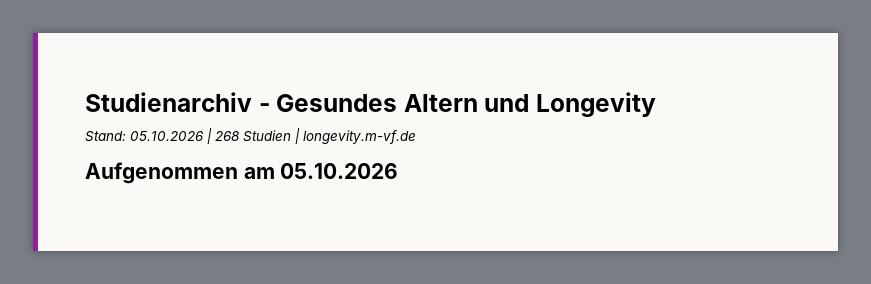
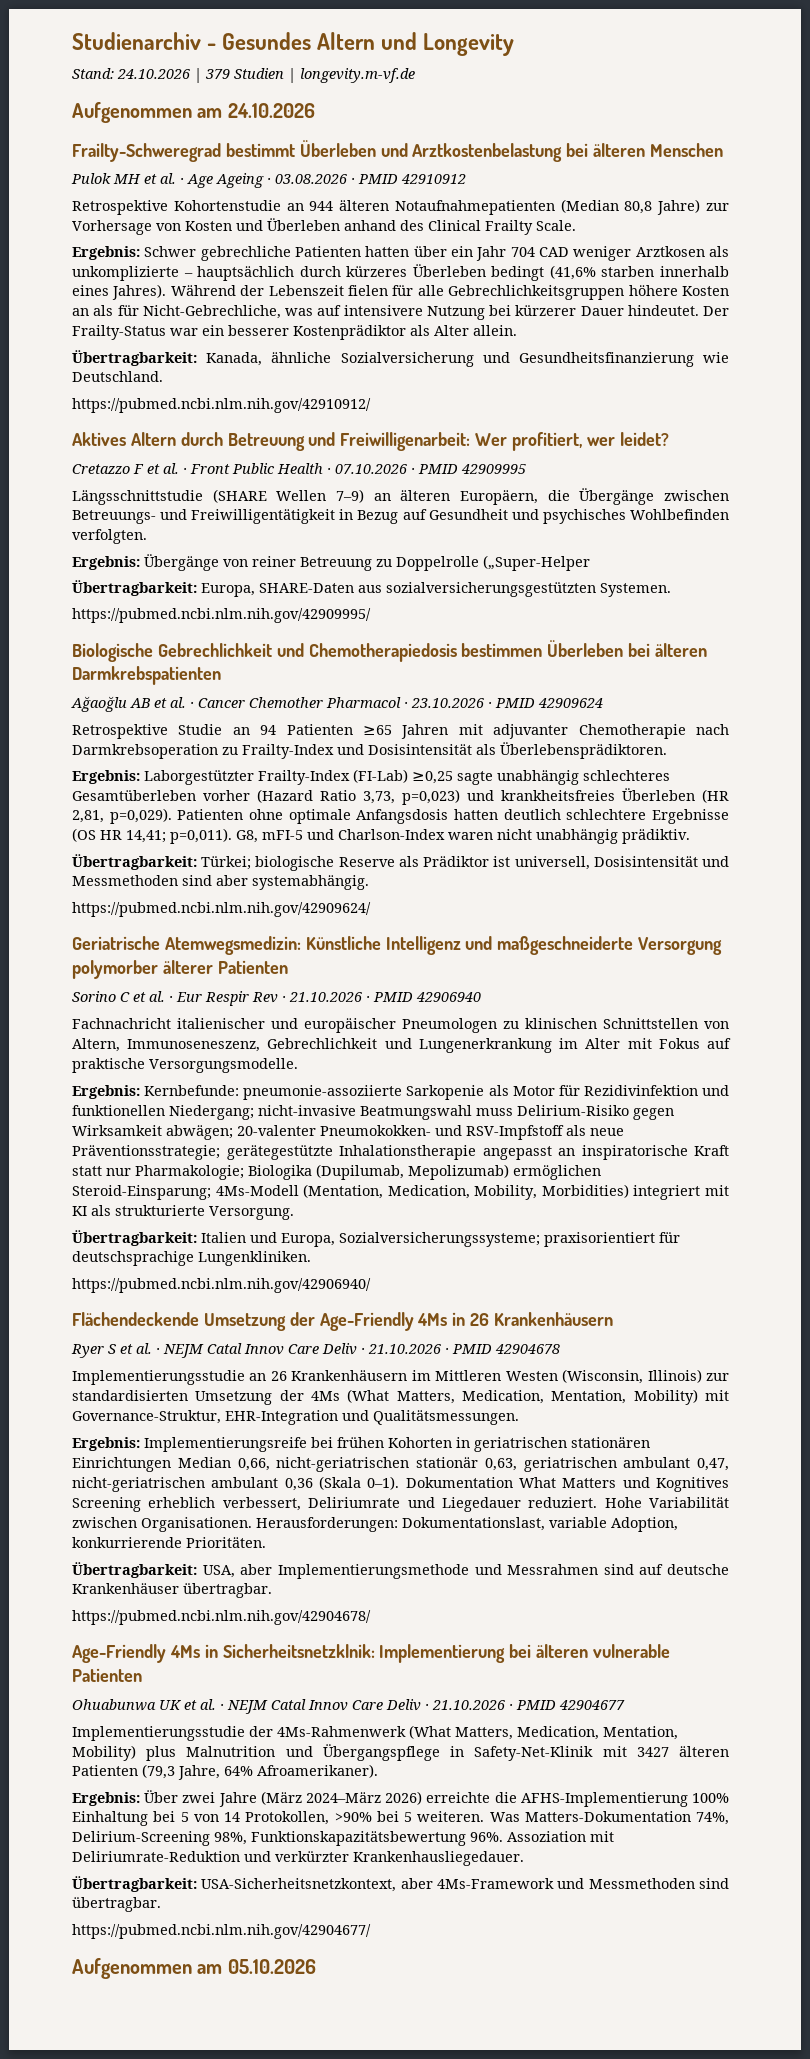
[130,128,240,145] 05.10.2026 | 268 -> [117,68,230,83] 24.10.2026 | 379
(416, 137) none -> [72,102,315,123] [72,140,724,162] [71,173,466,188] [72,199,730,215] [72,218,576,235] [72,246,729,261] [72,264,729,281] [72,284,729,300] [72,305,729,320] [72,325,517,340] [72,350,729,367] [72,371,163,382] [72,398,371,413] [72,432,669,451] [72,463,526,474] [72,488,730,505] [72,509,729,524] [72,529,147,544] [72,554,590,571] [72,580,671,597] [72,608,371,623] [72,640,708,662] [72,666,221,685] [71,696,603,712] [72,724,729,739] [72,742,667,759] [72,769,670,785] [72,788,729,805] [72,808,729,824] [72,828,690,844] [72,854,729,871] [72,875,369,890] [72,902,371,917] [72,936,723,955] [72,960,288,979] [72,991,481,1006] [72,1018,729,1033] [72,1038,731,1053] [72,1058,298,1073] [72,1085,729,1100] [72,1105,674,1120] [72,1125,624,1140] [72,1145,729,1160] [72,1164,601,1180] [72,1184,729,1200] [72,1205,294,1220] [72,1230,680,1247] [72,1251,311,1266] [72,1278,371,1293] [72,1312,614,1331] [71,1343,560,1358] [72,1369,730,1385] [72,1389,729,1405] [72,1410,519,1425] [72,1437,650,1452] [72,1457,729,1472] [72,1476,729,1492] [72,1497,729,1512] [72,1517,678,1532] [72,1537,266,1548] [72,1562,729,1579] [72,1583,272,1598] [72,1610,371,1625] [72,1644,671,1663] [72,1668,142,1682] [72,1699,625,1714] [72,1725,678,1741] [72,1744,729,1761] [72,1764,378,1780] [72,1790,729,1807] [72,1811,729,1826] [72,1831,614,1846] [72,1851,524,1866] [72,1876,729,1892] [72,1897,161,1912] [72,1924,371,1939] // Aufgenommen am 24.10.2026 // Frailty-Schweregrad bestimmt Überleben und Arztkostenbelastung bei älteren Menschen // Pulok MH et al. · Age Ageing · 03.08.2026 · PMID 42910912 // Retrospektive Kohortenstudie an 944 älteren Notaufnahmepatienten (Median 80,8 Jahre) zur Vorhersage von Kosten und Überleben anhand des Clinical Frailty Scale. // Ergebnis: Schwer gebrechliche Patienten hatten über ein Jahr 704 CAD weniger Arztkosen als unkomplizierte – hauptsächlich durch kürzeres Überleben bedingt (41,6% starben innerhalb eines Jahres). Während der Lebenszeit fielen für alle Gebrechlichkeitsgruppen höhere Kosten an als für Nicht-Gebrechliche, was auf intensivere Nutzung bei kürzerer Dauer hindeutet. Der Frailty-Status war ein besserer Kostenprädiktor als Alter allein. // Übertragbarkeit: Kanada, ähnliche Sozialversicherung und Gesundheitsfinanzierung wie Deutschland. // https://pubmed.ncbi.nlm.nih.gov/42910912/ // Aktives Altern durch Betreuung und Freiwilligenarbeit: Wer profitiert, wer leidet? // Cretazzo F et al. · Front Public Health · 07.10.2026 · PMID 42909995 // Längsschnittstudie (SHARE Wellen 7–9) an älteren Europäern, die Übergänge zwischen Betreuungs- und Freiwilligentätigkeit in Bezug auf Gesundheit und psychisches Wohlbefinden verfolgten. // Ergebnis: Übergänge von reiner Betreuung zu Doppelrolle („Super-Helper // Übertragbarkeit: Europa, SHARE-Daten aus sozialversicherungsgestützten Systemen. // https://pubmed.ncbi.nlm.nih.gov/42909995/ // Biologische Gebrechlichkeit und Chemotherapiedosis bestimmen Überleben bei älteren Darmkrebspatienten // Ağaoğlu AB et al. · Cancer Chemother Pharmacol · 23.10.2026 · PMID 42909624 // Retrospektive Studie an 94 Patienten ≥65 Jahren mit adjuvanter Chemotherapie nach Darmkrebsoperation zu Frailty-Index und Dosisintensität als Überlebensprädiktoren. // Ergebnis: Laborgestützter Frailty-Index (FI-Lab) ≥0,25 sagte unabhängig schlechteres Gesamtüberleben vorher (Hazard Ratio 3,73, p=0,023) und krankheitsfreies Überleben (HR 2,81, p=0,029). Patienten ohne optimale Anfangsdosis hatten deutlich schlechtere Ergebnisse (OS HR 14,41; p=0,011). G8, mFI-5 und Charlson-Index waren nicht unabhängig prädiktiv. // Übertragbarkeit: Türkei; biologische Reserve als Prädiktor ist universell, Dosisintensität und Messmethoden sind aber systemabhängig. // https://pubmed.ncbi.nlm.nih.gov/42909624/ // Geriatrische Atemwegsmedizin: Künstliche Intelligenz und maßgeschneiderte Versorgung polymorber älterer Patienten // Sorino C et al. · Eur Respir Rev · 21.10.2026 · PMID 42906940 // Fachnachricht italienischer und europäischer Pneumologen zu klinischen Schnittstellen von Altern, Immunoseneszenz, Gebrechlichkeit und Lungenerkrankung im Alter mit Fokus auf praktische Versorgungsmodelle. // Ergebnis: Kernbefunde: pneumonie-assoziierte Sarkopenie als Motor für Rezidivinfektion und funktionellen Niedergang; nicht-invasive Beatmungswahl muss Delirium-Risiko gegen Wirksamkeit abwägen; 20-valenter Pneumokokken- und RSV-Impfstoff als neue Präventionsstrategie; gerätegestützte Inhalationstherapie angepasst an inspiratorische Kraft statt nur Pharmakologie; Biologika (Dupilumab, Mepolizumab) ermöglichen Steroid-Einsparung; 4Ms-Modell (Mentation, Medication, Mobility, Morbidities) integriert mit KI als strukturierte Versorgung. // Übertragbarkeit: Italien und Europa, Sozialversicherungssysteme; praxisorientiert für deutschsprachige Lungenkliniken. // https://pubmed.ncbi.nlm.nih.gov/42906940/ // Flächendeckende Umsetzung der Age-Friendly 4Ms in 26 Krankenhäusern // Ryer S et al. · NEJM Catal Innov Care Deliv · 21.10.2026 · PMID 42904678 // Implementierungsstudie an 26 Krankenhäusern im Mittleren Westen (Wisconsin, Illinois) zur standardisierten Umsetzung der 4Ms (What Matters, Medication, Mentation, Mobility) mit Governance-Struktur, EHR-Integration und Qualitätsmessungen. // Ergebnis: Implementierungsreife bei frühen Kohorten in geriatrischen stationären Einrichtungen Median 0,66, nicht-geriatrischen stationär 0,63, geriatrischen ambulant 0,47, nicht-geriatrischen ambulant 0,36 (Skala 0–1). Dokumentation What Matters und Kognitives Screening erheblich verbessert, Deliriumrate und Liegedauer reduziert. Hohe Variabilität zwischen Organisationen. Herausforderungen: Dokumentationslast, variable Adoption, konkurrierende Prioritäten. // Übertragbarkeit: USA, aber Implementierungsmethode und Messrahmen sind auf deutsche Krankenhäuser übertragbar. // https://pubmed.ncbi.nlm.nih.gov/42904678/ // Age-Friendly 4Ms in Sicherheitsnetzklnik: Implementierung bei älteren vulnerable Patienten // Ohuabunwa UK et al. · NEJM Catal Innov Care Deliv · 21.10.2026 · PMID 42904677 // Implementierungsstudie der 4Ms-Rahmenwerk (What Matters, Medication, Mentation, Mobility) plus Malnutrition und Übergangspflege in Safety-Net-Klinik mit 3427 älteren Patienten (79,3 Jahre, 64% Afroamerikaner). // Ergebnis: Über zwei Jahre (März 2024–März 2026) erreichte die AFHS-Implementierung 100% Einhaltung bei 5 von 14 Protokollen, >90% bei 5 weiteren. Was Matters-Dokumentation 74%, Delirium-Screening 98%, Funktionskapazitätsbewertung 96%. Assoziation mit Deliriumrate-Reduktion und verkürzter Krankenhausliegedauer. // Übertragbarkeit: USA-Sicherheitsnetzkontext, aber 4Ms-Framework und Messmethoden sind übertragbar. // https://pubmed.ncbi.nlm.nih.gov/42904677/

